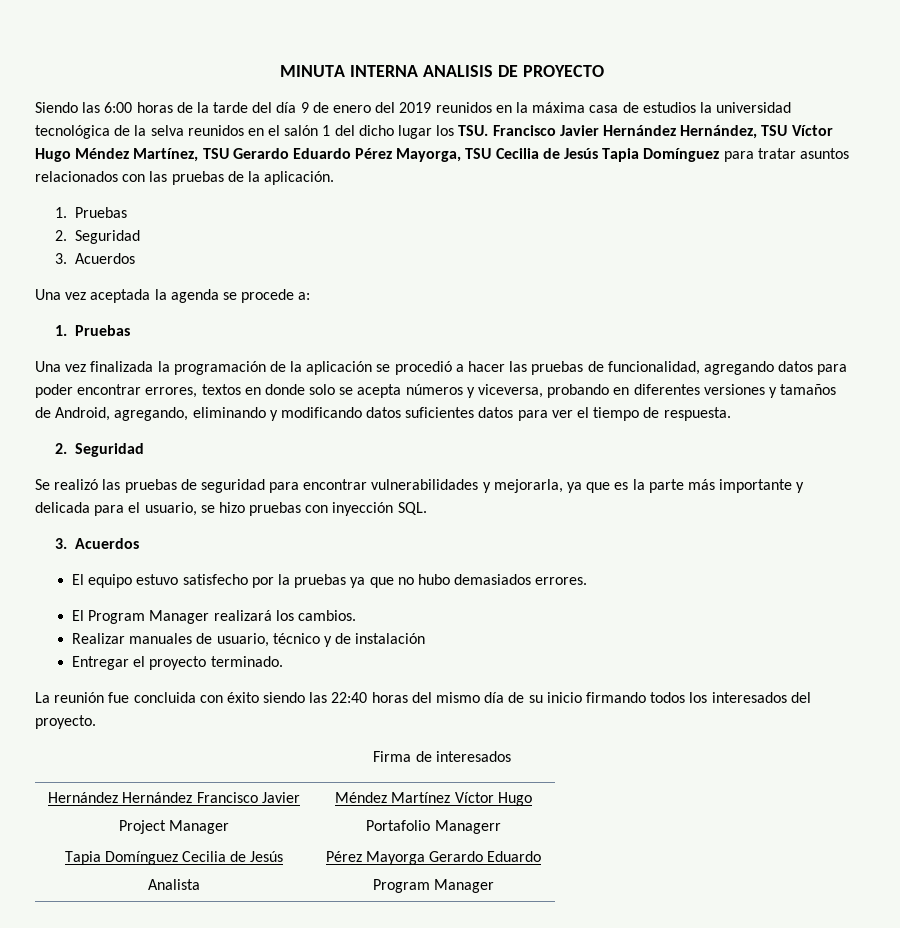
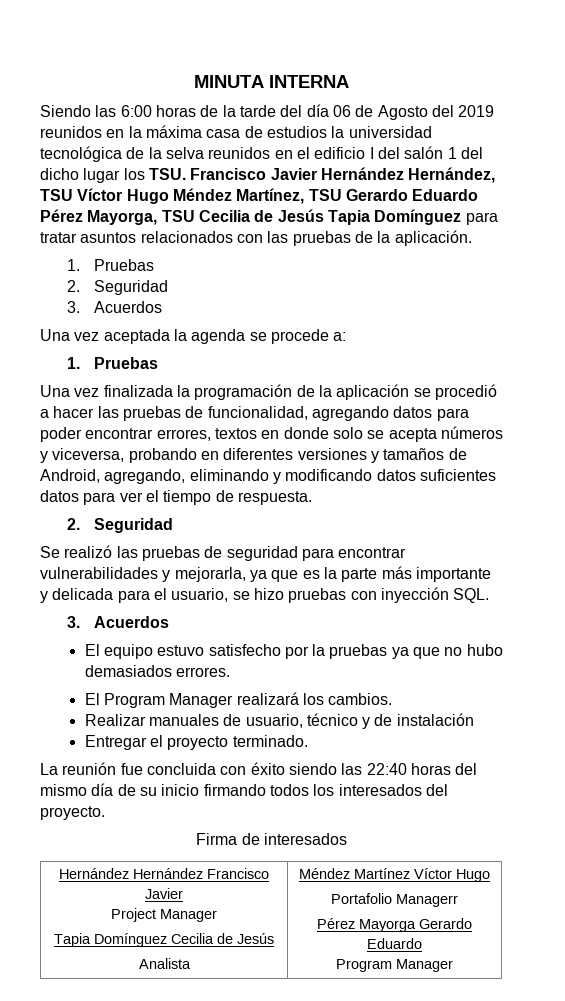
[423,65,604,77] ANALISIS DE PROYECTO -> (349, 81) none
[300,102,372,113] 9 de enero -> [332,105,428,120] 06 de Agosto
(281, 130) none -> [314,147,400,159] edificio I del

